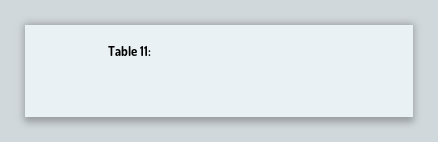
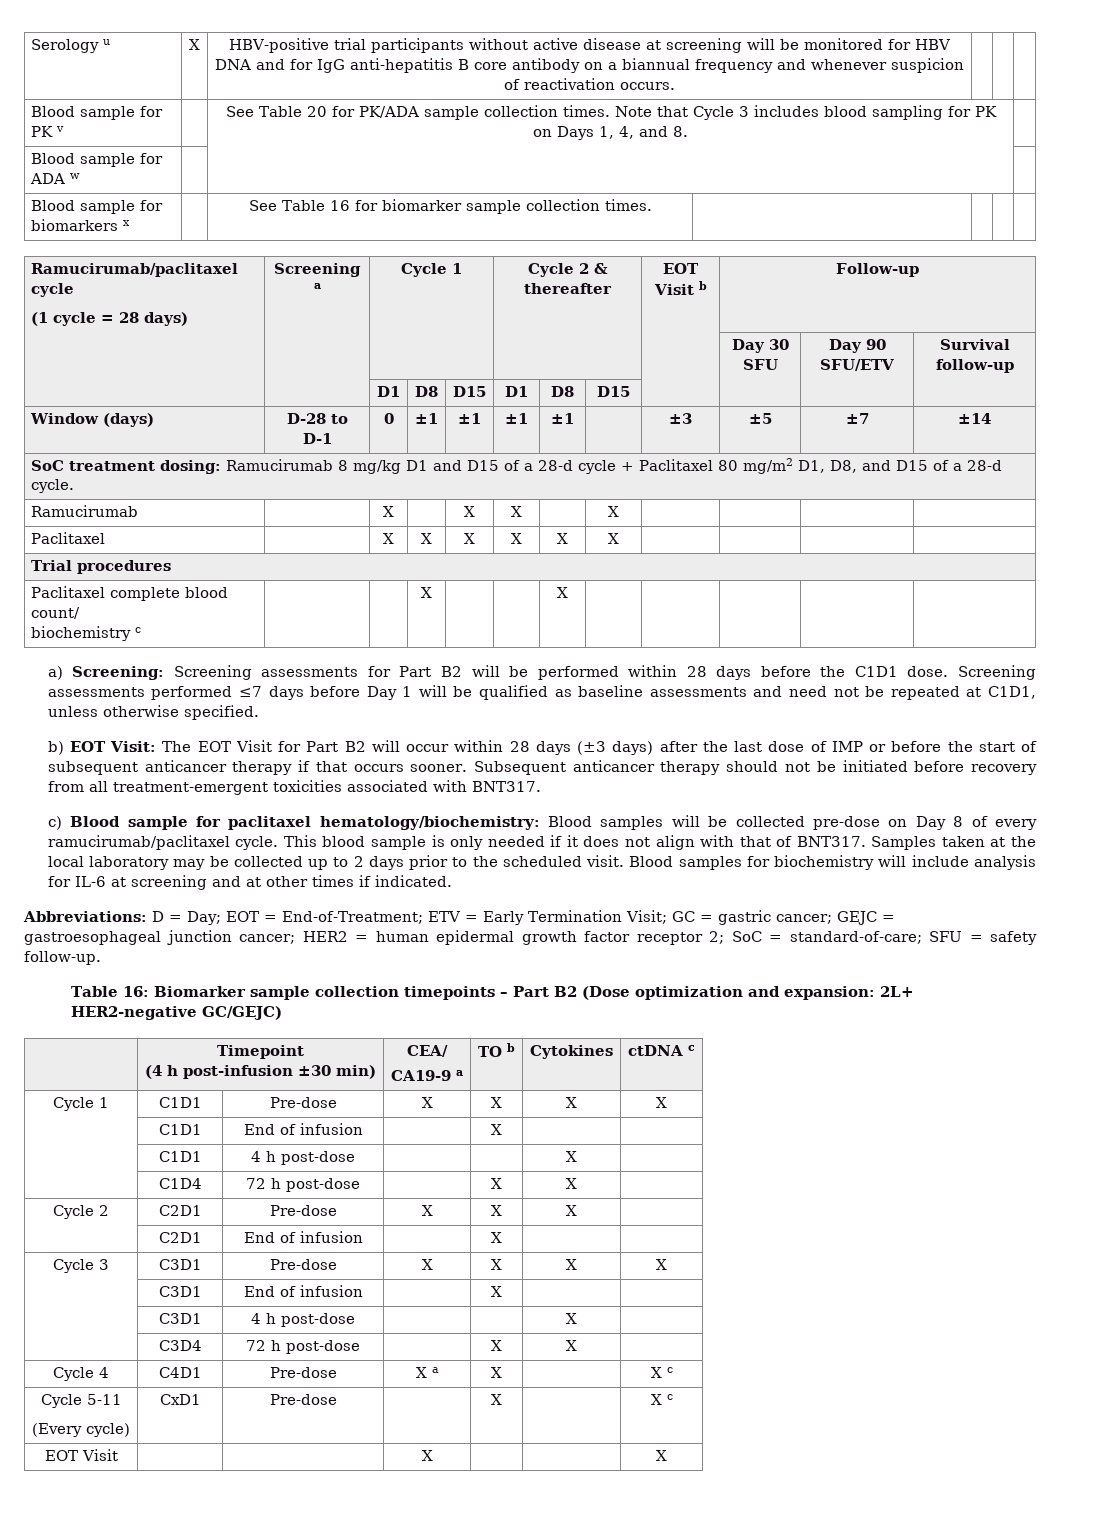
[107,46,152,56] Table 11: -> [30,39,110,53] [189,39,200,50] [229,38,951,53] [214,58,964,73] [504,78,675,90] [30,106,163,120] [30,126,64,137] [225,105,997,120] [533,126,688,140] [30,153,163,167] [29,173,80,184] [30,200,163,214] [30,219,130,231] [248,199,652,214] [30,263,238,277] [30,283,74,297] [30,312,188,326] [274,263,361,277] [313,283,321,289] [401,263,462,277] [527,263,608,277] [524,283,612,294] [663,263,699,274] [653,281,707,295] [836,263,919,277] [731,339,789,353] [742,359,778,370] [828,339,886,353] [820,359,894,371] [939,339,1010,350] [935,359,1014,373] [377,386,400,397] [415,386,438,397] [453,386,486,397] [505,386,528,397] [551,386,574,397] [597,386,630,397] [29,413,154,427] [286,413,348,424] [302,433,332,444] [383,413,394,424] [415,413,438,424] [458,413,481,424] [505,413,528,424] [551,413,574,424] [669,413,692,424] [748,413,772,424] [845,413,869,424] [958,413,991,424] [30,458,1002,474] [30,479,74,493] [30,505,138,517] [383,506,394,517] [464,506,475,517] [511,506,522,517] [608,506,619,517] [30,532,105,544] [383,533,394,544] [421,533,432,544] [464,533,475,544] [511,533,522,544] [557,533,568,544] [608,533,619,544] [30,560,171,574] [30,586,228,601] [30,607,80,619] [30,626,141,641] [421,587,432,598] [557,587,568,598] [47,665,1037,680] [47,685,1036,700] [47,705,259,720] [47,740,1038,755] [47,760,1037,775] [47,780,541,795] [47,815,1038,830] [47,835,1036,850] [47,855,1037,870] [47,875,452,890] [23,910,895,925] [24,930,1037,945] [24,951,101,965] [71,986,915,1000] [71,1006,283,1020] [216,1045,304,1059] [145,1065,376,1079] [407,1045,448,1057] [391,1070,463,1081] [478,1043,515,1057] [530,1045,613,1059] [628,1045,695,1056] [53,1097,110,1111] [158,1097,202,1108] [269,1097,337,1108] [421,1097,433,1108] [491,1097,502,1108] [566,1097,577,1108] [656,1097,667,1108] [158,1124,202,1135] [243,1123,363,1135] [491,1124,502,1135] [158,1151,202,1162] [250,1151,355,1165] [566,1151,577,1162] [158,1178,202,1189] [245,1178,360,1192] [491,1178,502,1189] [566,1178,577,1189] [53,1205,110,1219] [158,1205,202,1216] [269,1205,337,1216] [421,1205,433,1216] [491,1205,502,1216] [566,1205,577,1216] [158,1232,202,1243] [243,1231,363,1243] [491,1232,502,1243] [53,1259,110,1273] [158,1259,202,1270] [269,1259,337,1270] [421,1259,433,1270] [491,1259,502,1270] [566,1259,577,1270] [656,1259,667,1270] [158,1286,202,1297] [243,1285,363,1297] [491,1286,502,1297] [158,1313,202,1324] [250,1313,355,1327] [566,1313,577,1324] [158,1340,202,1351] [245,1340,360,1354] [491,1340,502,1351] [566,1340,577,1351] [53,1367,110,1381] [158,1367,202,1378] [269,1367,337,1378] [415,1367,439,1378] [491,1367,502,1378] [650,1367,673,1378] [40,1394,122,1408] [32,1423,130,1437] [159,1394,201,1405] [269,1394,337,1405] [491,1394,502,1405] [650,1394,673,1405] [44,1449,118,1461] [421,1450,433,1461] [656,1450,667,1461] Serology u | X | HBV-positive trial participants without active disease at screening will be monitored for HBV DNA and for IgG anti-hepatitis B core antibody on a biannual frequency and whenever suspicion of reactivation occurs. | | | // Blood sample for PK v | | See Table 20 for PK/ADA sample collection times. Note that Cycle 3 includes blood sampling for PK on Days 1, 4, and 8. | // Blood sample for ADA w | | | // Blood sample for biomarkers x | | See Table 16 for biomarker sample collection times. | | | | // Ramucirumab/paclitaxel cycle // (1 cycle = 28 days) | Screening a | Cycle 1 | Cycle 2 & thereafter | EOT Visit b | Follow-up // | | | | | Day 30 SFU | Day 90 SFU/ETV | Survival follow-up // | | D1 | D8 | D15 | D1 | D8 | D15 | | | | // Window (days) | D-28 to D-1 | 0 | ±1 | ±1 | ±1 | ±1 | | ±3 | ±5 | ±7 | ±14 // SoC treatment dosing: Ramucirumab 8 mg/kg D1 and D15 of a 28-d cycle + Paclitaxel 80 mg/m2 D1, D8, and D15 of a 28-d cycle. // Ramucirumab | | X | | X | X | | X | | | | // Paclitaxel | | X | X | X | X | X | X | | | | // Trial procedures // Paclitaxel complete blood count/ // biochemistry c | | | X | | | X | | | | | // a) Screening: Screening assessments for Part B2 will be performed within 28 days before the C1D1 dose. Screening assessments performed ≤7 days before Day 1 will be qualified as baseline assessments and need not be repeated at C1D1, unless otherwise specified. // b) EOT Visit: The EOT Visit for Part B2 will occur within 28 days (±3 days) after the last dose of IMP or before the start of subsequent anticancer therapy if that occurs sooner. Subsequent anticancer therapy should not be initiated before recovery from all treatment-emergent toxicities associated with BNT317. // c) Blood sample for paclitaxel hematology/biochemistry: Blood samples will be collected pre-dose on Day 8 of every ramucirumab/paclitaxel cycle. This blood sample is only needed if it does not align with that of BNT317. Samples taken at the local laboratory may be collected up to 2 days prior to the scheduled visit. Blood samples for biochemistry will include analysis for IL-6 at screening and at other times if indicated. // Abbreviations: D = Day; EOT = End-of-Treatment; ETV = Early Termination Visit; GC = gastric cancer; GEJC = gastroesophageal junction cancer; HER2 = human epidermal growth factor receptor 2; SoC = standard-of-care; SFU = safety follow-up. // Table 16: Biomarker sample collection timepoints – Part B2 (Dose optimization and expansion: 2L+ HER2-negative GC/GEJC) // | Timepoint // (4 h post-infusion ±30 min) | CEA/ // CA19-9 a | TO b | Cytokines | ctDNA c // Cycle 1 | C1D1 | Pre-dose | X | X | X | X // | C1D1 | End of infusion | | X | | // | C1D1 | 4 h post-dose | | | X | // | C1D4 | 72 h post-dose | | X | X | // Cycle 2 | C2D1 | Pre-dose | X | X | X | // | C2D1 | End of infusion | | X | | // Cycle 3 | C3D1 | Pre-dose | X | X | X | X // | C3D1 | End of infusion | | X | | // | C3D1 | 4 h post-dose | | | X | // | C3D4 | 72 h post-dose | | X | X | // Cycle 4 | C4D1 | Pre-dose | X a | X | | X c // Cycle 5-11 // (Every cycle) | CxD1 | Pre-dose | | X | | X c // EOT Visit | | | X | | | X

